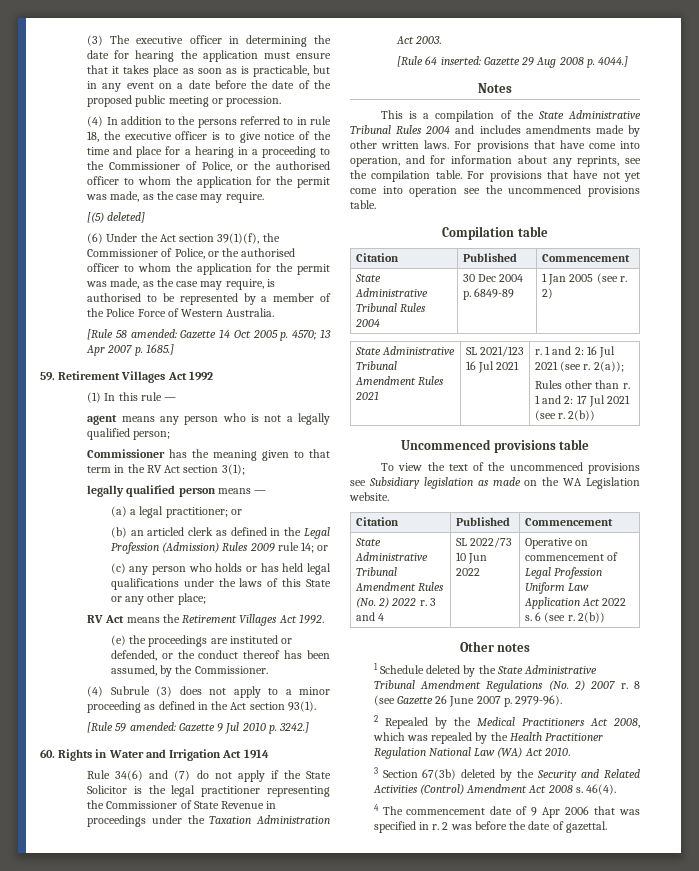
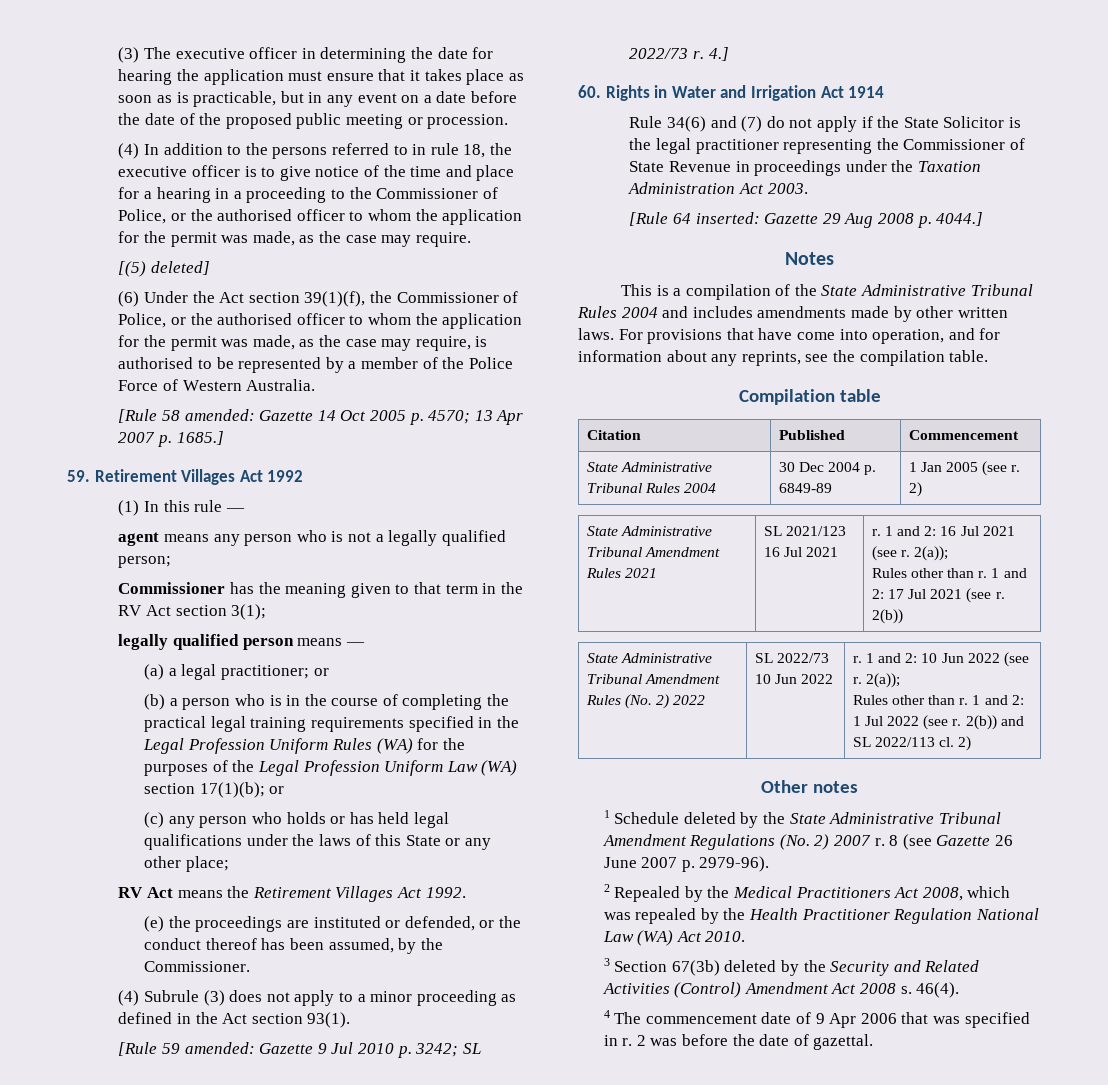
[130,527,330,539] [110,542,315,554] an articled clerk as defined in the Legal Profession (Admission) Rules 2009 rule 14; -> [169,694,510,710] [144,716,519,732] [143,738,465,754] [144,760,518,776] [144,782,265,798] a person who is in the course of completing the practical legal training requirements specified in the Legal Profession Uniform Rules (WA) for the purposes of the Legal Profession Uniform Law (WA) section 17(1)(b);
[279,722,310,733] 3242.] -> [415,1043,481,1057] [629,47,729,61] 3242; SL 2022/73 r. 4.]
[467,170,640,182] [350,185,640,197] [350,200,376,209] For provisions that have not yet come into operation see the uncommenced provisions table. -> (989, 356) none
[401,439,589,453] [381,462,640,474] [350,477,640,489] [349,492,389,501] [355,517,399,526] [455,517,510,526] [524,518,613,526] // Uncommenced provisions table // To view the text of the uncommenced provisions see Subsidiary legislation as made on the WA Legislation website. // Citation | Published | Commencement -> (903, 616) none
[419,598,436,606] [355,612,385,621] r. 3 and 4 -> (706, 700) none
[524,538,589,549] [524,552,619,561] [524,567,603,579] [524,582,590,594] [523,597,627,609] [524,612,605,623] Operative on commencement of Legal Profession Uniform Law Application Act 2022 s. 6 (see r. 2(b)) -> [852,652,1029,667] [852,673,900,688] [852,695,1024,705] [852,715,1024,730] [852,736,972,751] r. 1 and 2: 10 Jun 2022 (see r. 2(a)); // Rules other than r. 1 and 2: 1 Jul 2022 (see r. 2(b)) and SL 2022/113 cl. 2)

